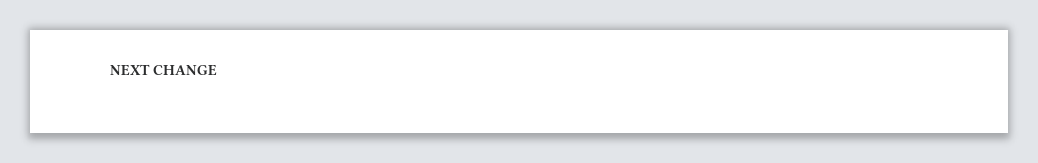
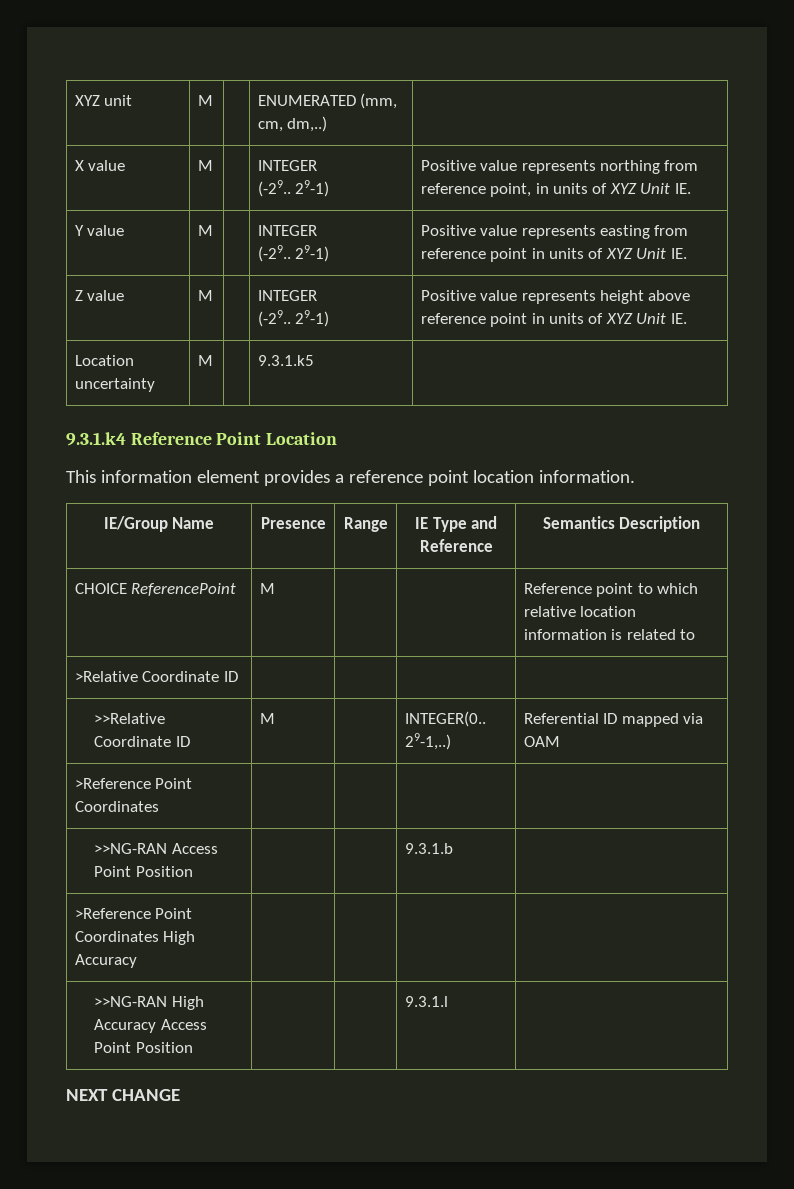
(110, 70) none -> [74,95,133,106] [197,95,213,106] [257,93,398,109] [257,116,328,132] [74,160,126,171] [197,160,213,171] [257,160,317,171] [257,180,330,197] [420,160,699,174] [420,183,691,197] [74,225,125,236] [197,225,213,236] [257,225,317,236] [257,245,330,262] [420,225,689,239] [420,248,687,262] [74,290,125,301] [197,290,213,301] [257,290,317,301] [257,310,330,327] [420,290,691,304] [420,313,687,327] [74,355,134,366] [74,378,155,392] [197,355,213,366] [257,355,314,366] [66,432,338,446] [66,470,635,486] [103,516,215,532] [260,517,326,529] [343,517,388,532] [415,516,497,532] [419,539,493,552] [542,516,701,532] [74,583,237,596] [259,583,275,594] [523,583,699,597] [523,606,637,617] [523,629,696,640] [74,671,238,682] [94,713,166,724] [94,736,190,747] [259,713,275,724] [404,711,486,727] [404,733,451,750] [523,713,704,727] [523,736,560,747] [74,778,193,789] [74,801,159,812] [94,843,218,854] [94,866,193,877] [404,843,453,854] [74,908,193,919] [74,931,196,945] [74,954,137,968] [94,996,204,1010] [94,1019,207,1033] [94,1042,193,1053] [404,996,448,1007] XYZ unit | M | | ENUMERATED (mm, cm, dm,..) | // X value | M | | INTEGER // (-29.. 29-1) | Positive value represents northing from reference point, in units of XYZ Unit IE. // Y value | M | | INTEGER // (-29.. 29-1) | Positive value represents easting from reference point in units of XYZ Unit IE. // Z value | M | | INTEGER // (-29.. 29-1) | Positive value represents height above reference point in units of XYZ Unit IE. // Location uncertainty | M | | 9.3.1.k5 | // 9.3.1.k4 Reference Point Location // This information element provides a reference point location information. // IE/Group Name | Presence | Range | IE Type and Reference | Semantics Description // CHOICE ReferencePoint | M | | | Reference point to which relative location information is related to // >Relative Coordinate ID | | | | // >>Relative Coordinate ID | M | | INTEGER(0.. 29-1,..) | Referential ID mapped via OAM // >Reference Point Coordinates | | | | // >>NG-RAN Access Point Position | | | 9.3.1.b | // >Reference Point Coordinates High Accuracy | | | | // >>NG-RAN High Accuracy Access Point Position | | | 9.3.1.l | //

